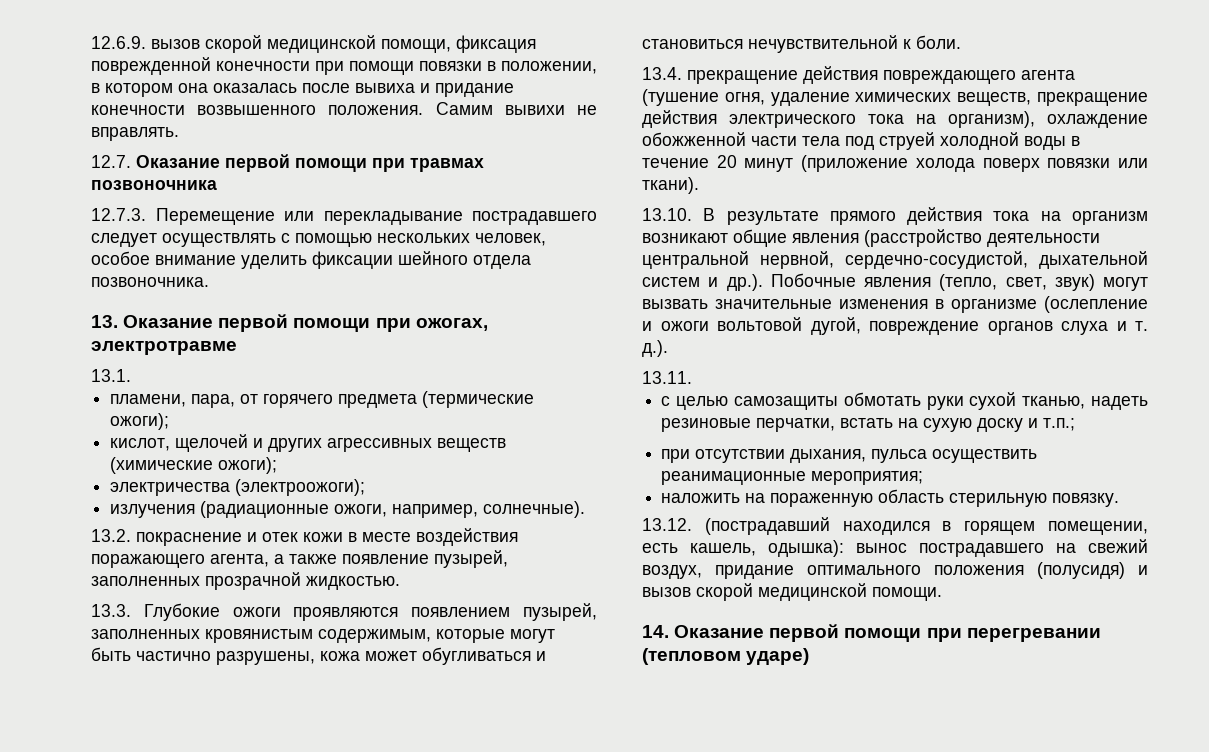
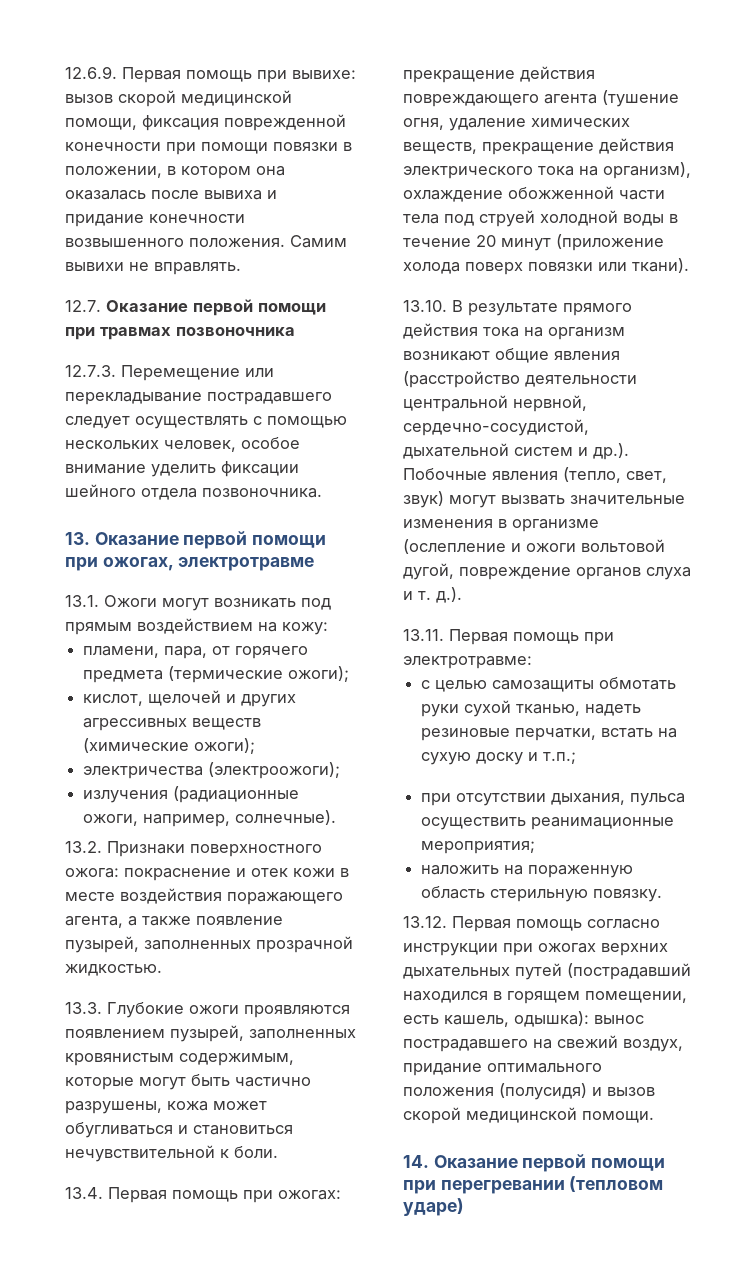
(146, 42) none -> [122,67,356,83] Первая помощь при вывихе:
(131, 375) none -> [104,595,331,611] [65,618,328,635] Ожоги могут возникать под прямым воздействием на кожу:
(131, 535) none -> [107,841,322,857] [65,868,119,878] Признаки поверхностного ожога:
(682, 73) none -> [108,1187,341,1203] Первая помощь при ожогах:
(692, 377) none -> [449,629,614,645] [403,656,532,669] Первая помощь при электротравме:
(692, 524) none -> [452,916,660,932] [403,943,668,956] [403,963,562,980] Первая помощь согласно инструкции при ожогах верхних дыхательных путей

